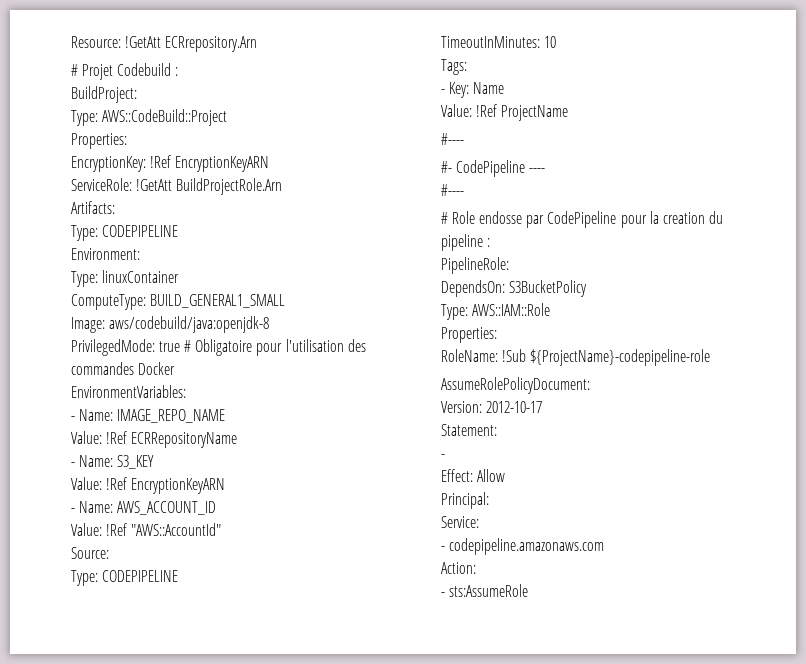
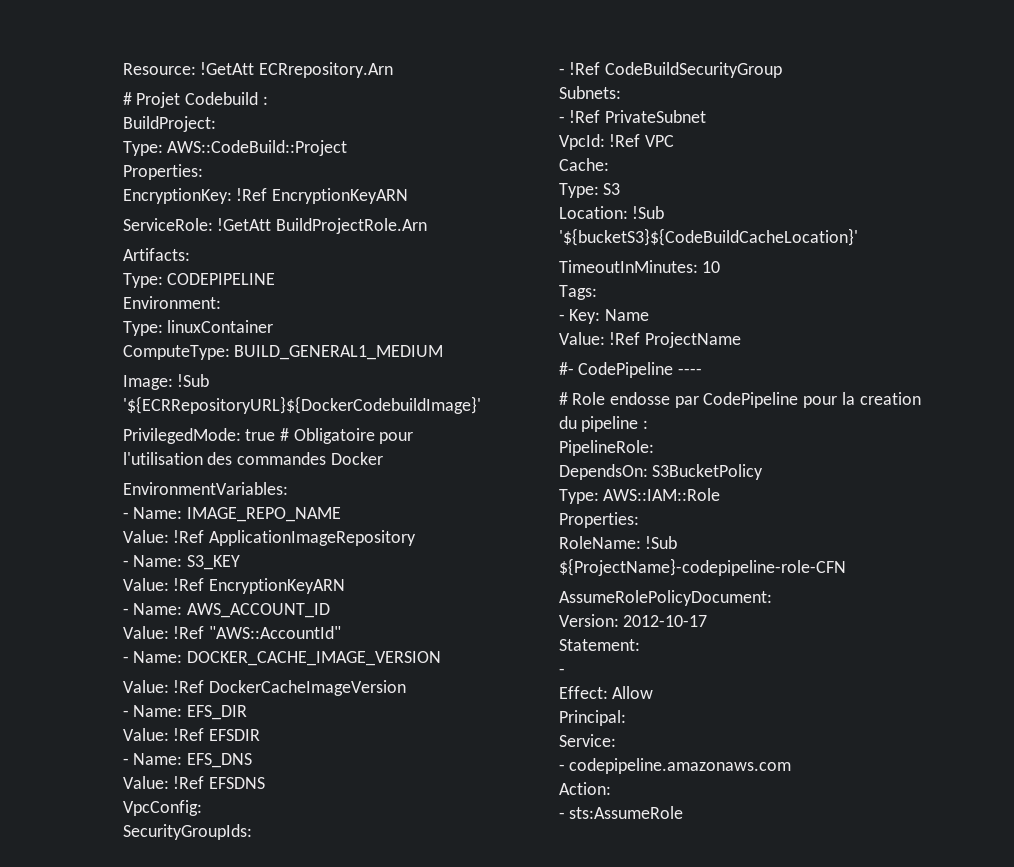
[149,294,285,308] BUILD_GENERAL1_SMALL -> [234,345,444,360] BUILD_GENERAL1_MEDIUM
[108,316,269,333] aws/codebuild/java:openjdk-8 -> [177,374,210,387] [122,396,481,414] !Sub '${ECRRepositoryURL}${DockerCodebuildImage}'
[131,432,238,448] ECRRepositoryName -> [208,530,416,546] ApplicationImageRepository
[70,547,109,559] [70,570,178,586] Source: // Type: CODEPIPELINE -> [122,651,441,666] [122,680,406,696] [122,705,247,720] [122,728,260,741] [122,753,252,768] [122,776,265,789] [122,800,202,816] [122,824,252,840] [558,62,782,78] [558,86,621,99] [558,110,706,123] [558,134,674,150] [558,158,609,171] [558,183,621,198] [558,206,665,219] [558,228,858,246] - Name: DOCKER_CACHE_IMAGE_VERSION // Value: !Ref DockerCacheImageVersion // - Name: EFS_DIR // Value: !Ref EFSDIR // - Name: EFS_DNS // Value: !Ref EFSDNS // VpcConfig: // SecurityGroupIds: // - !Ref CodeBuildSecurityGroup // Subnets: // - !Ref PrivateSubnet // VpcId: !Ref VPC // Cache: // Type: S3 // Location: !Sub '${bucketS3}${CodeBuildCacheLocation}'
[440,133,464,145] // #---- -> (741, 340) none
[440,184,464,196] // #---- -> (702, 371) none
[530,349,711,366] ${ProjectName}-codepipeline-role -> [558,558,846,576] ${ProjectName}-codepipeline-role-CFN

